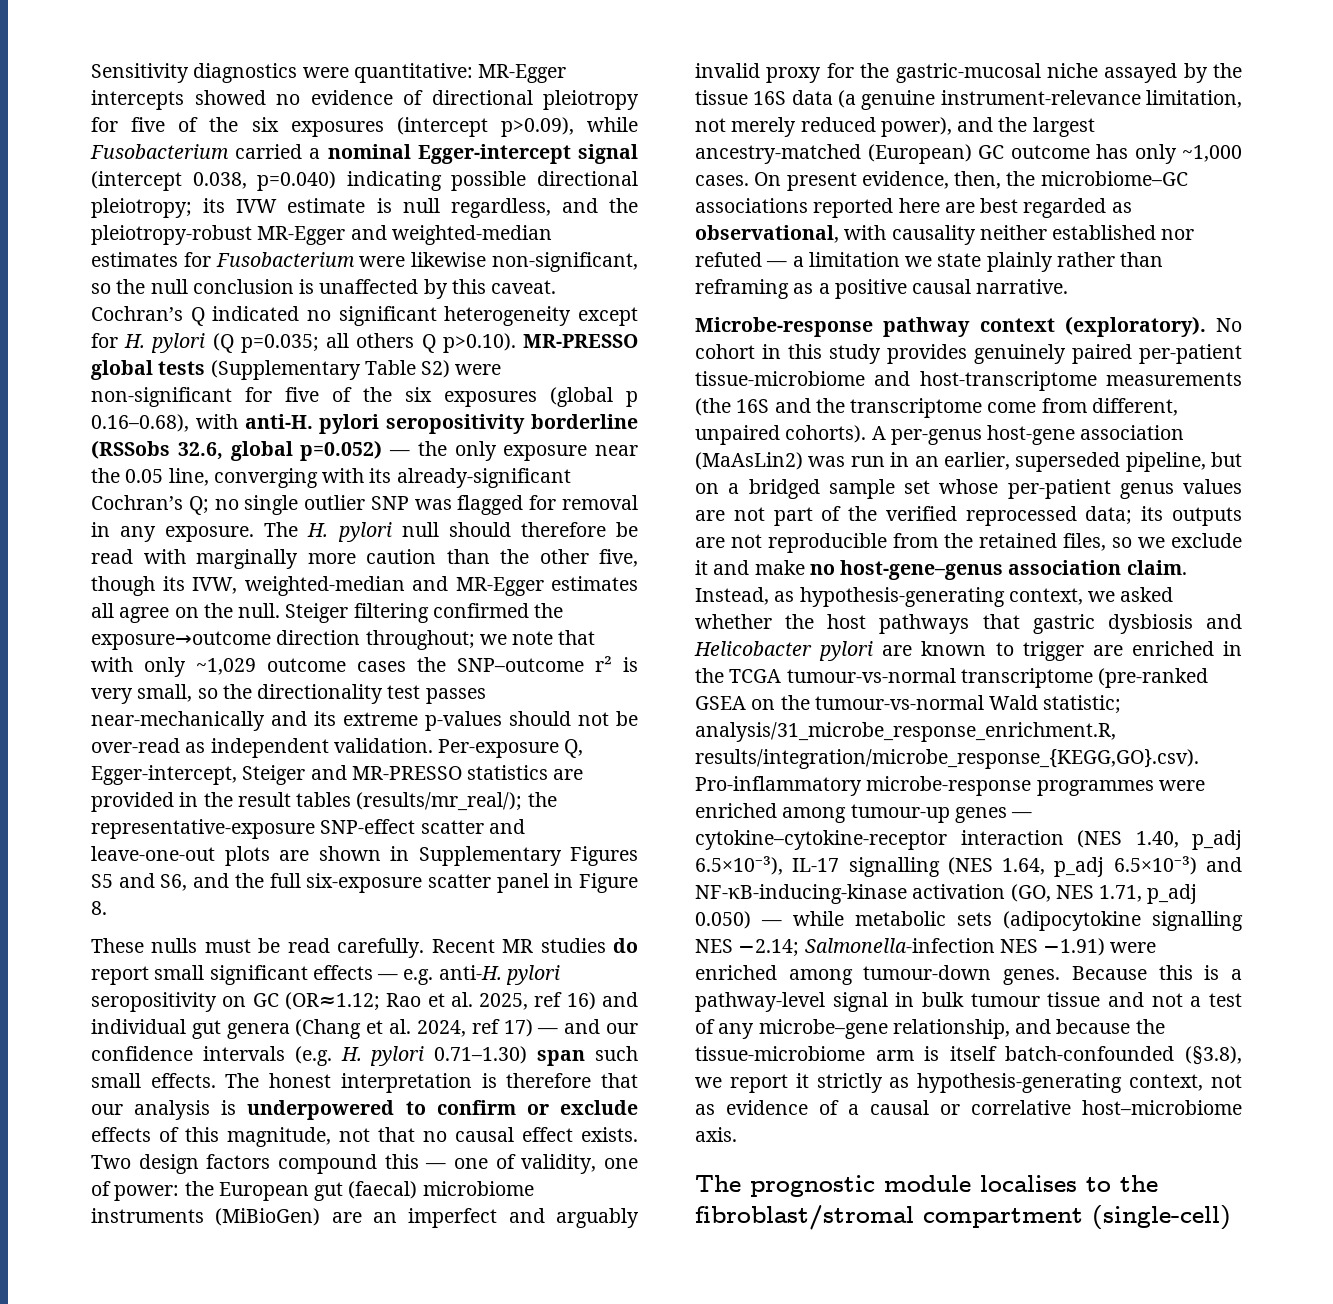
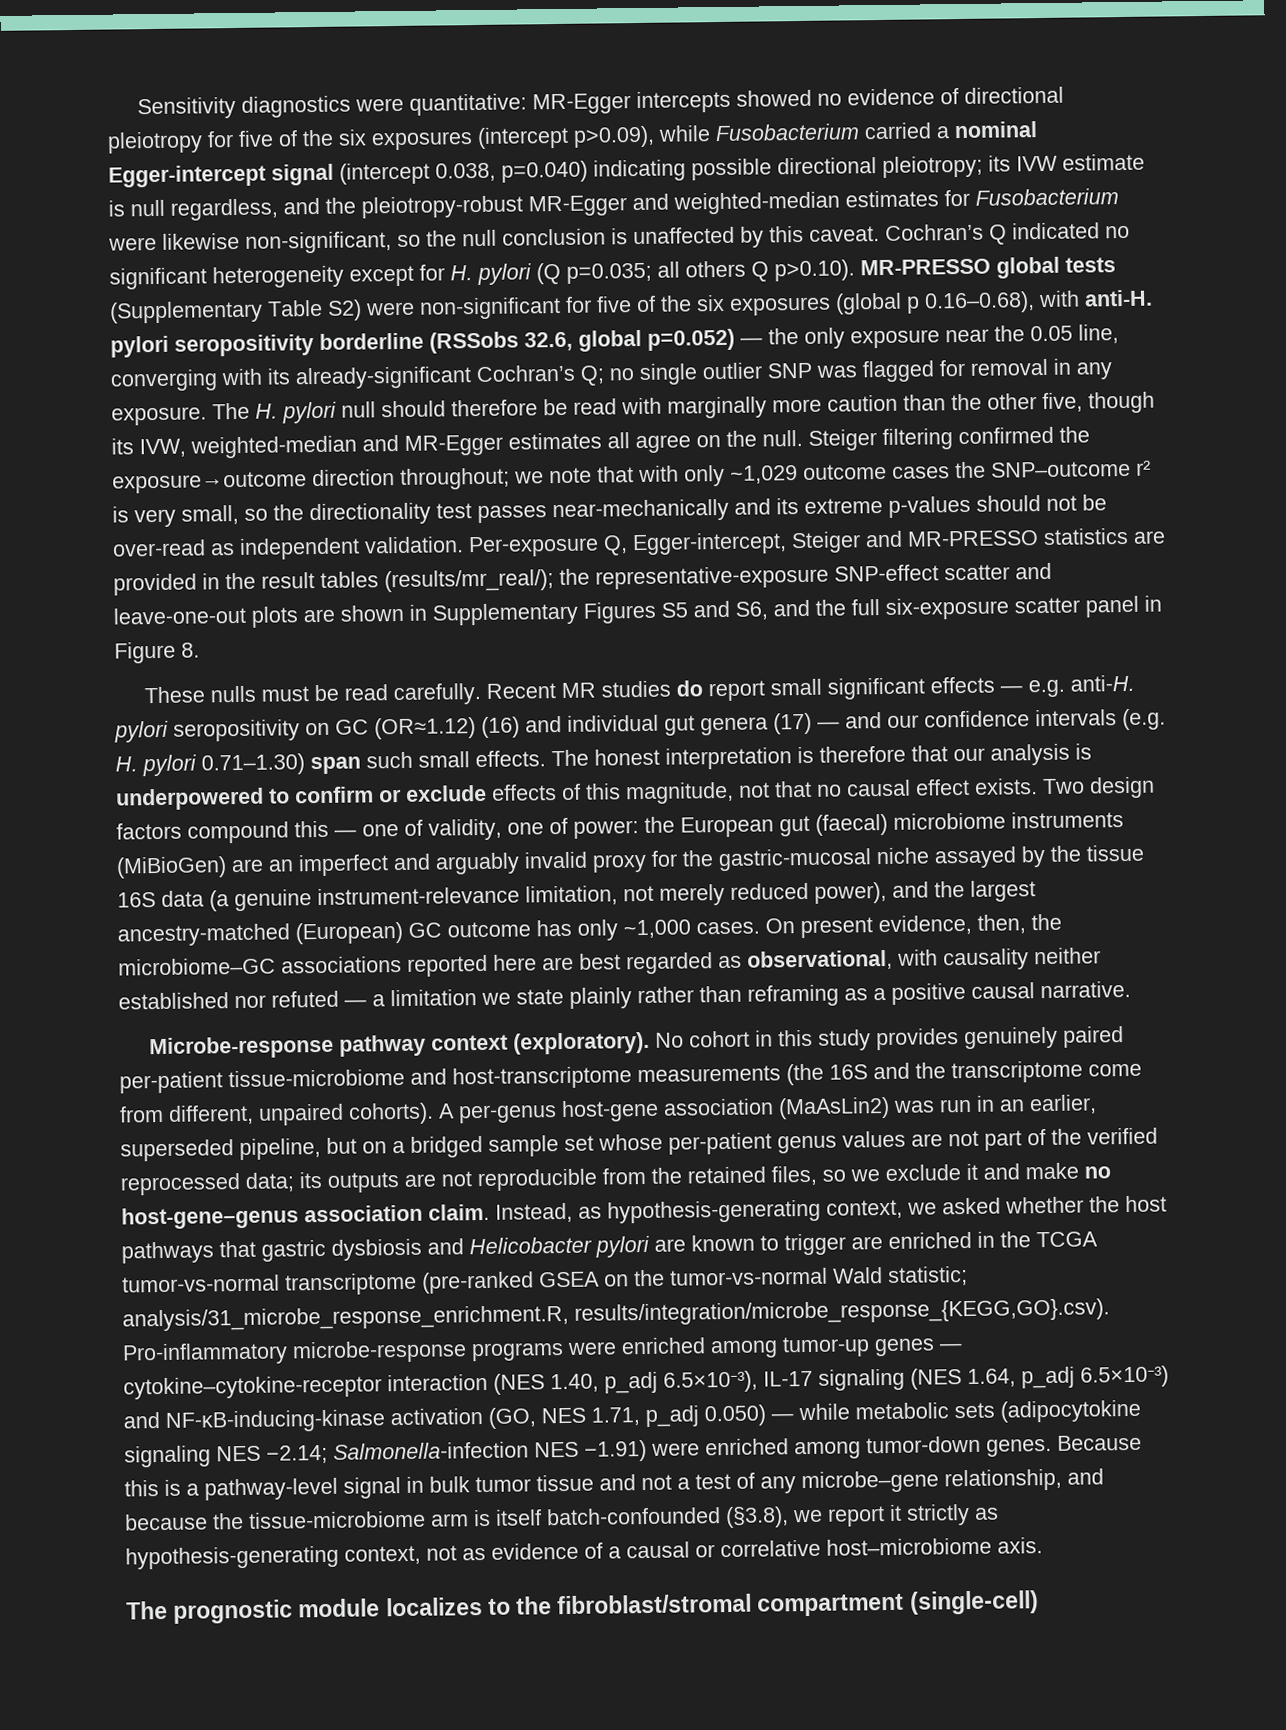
[284,992,639,1011] [91,1019,533,1039] (OR≈1.12; Rao et al. 2025, ref 16) and individual gut genera (Chang et al. 2024, ref 17) -> [374,712,812,740] (OR≈1.12) (16) and individual gut genera (17)
[786,668,956,683] tumour-vs-normal -> [122,1274,280,1293] tumor-vs-normal
[814,695,984,710] tumour-vs-normal -> [670,1267,828,1286] tumor-vs-normal
[1036,780,1205,796] [695,803,950,823] programmes were enriched among tumour-up -> [471,1336,870,1362] programs were enriched among tumor-up
[848,857,940,877] signalling -> [818,1368,905,1391] signaling
[1152,911,1243,931] signalling -> [124,1445,211,1468] signaling
[863,965,992,980] tumour-down -> [866,1435,981,1454] tumor-down
[970,993,1040,1007] tumour -> [475,1476,531,1493] tumor
[980,1175,1077,1192] localises -> [385,1597,483,1617] localizes

